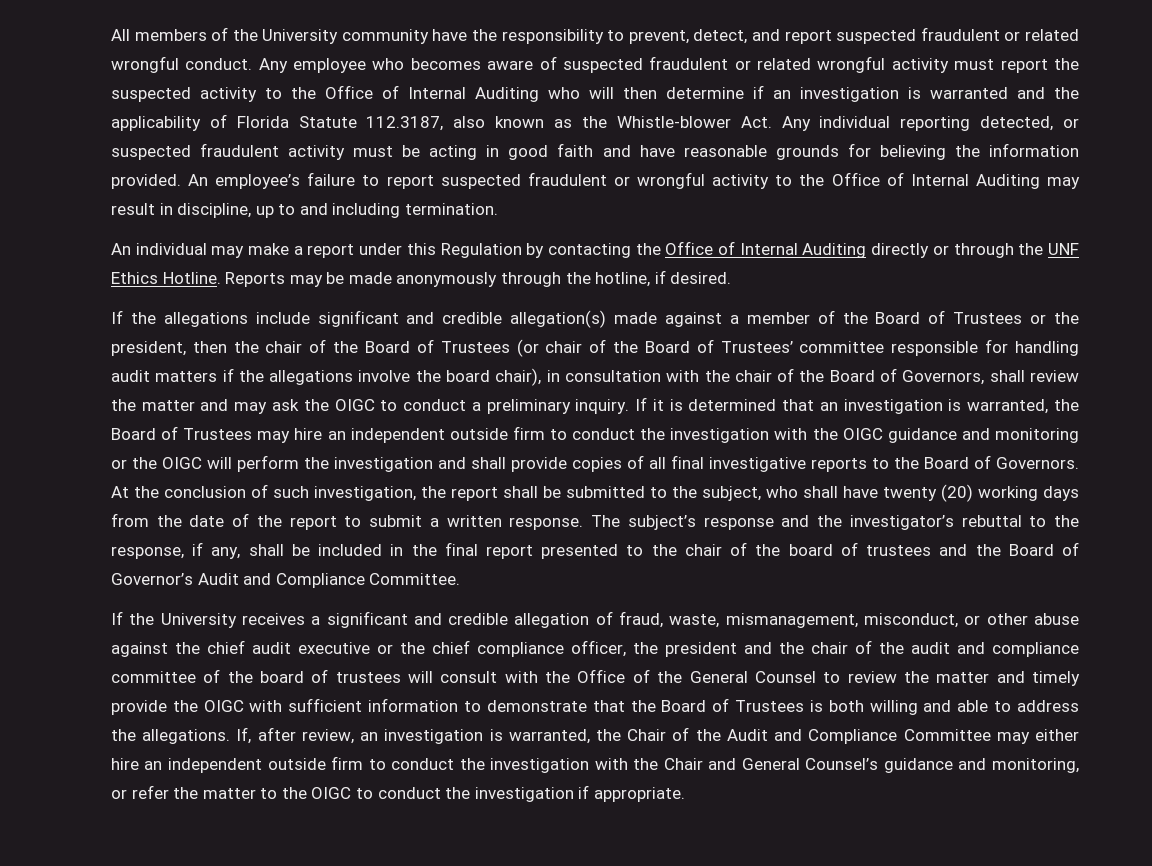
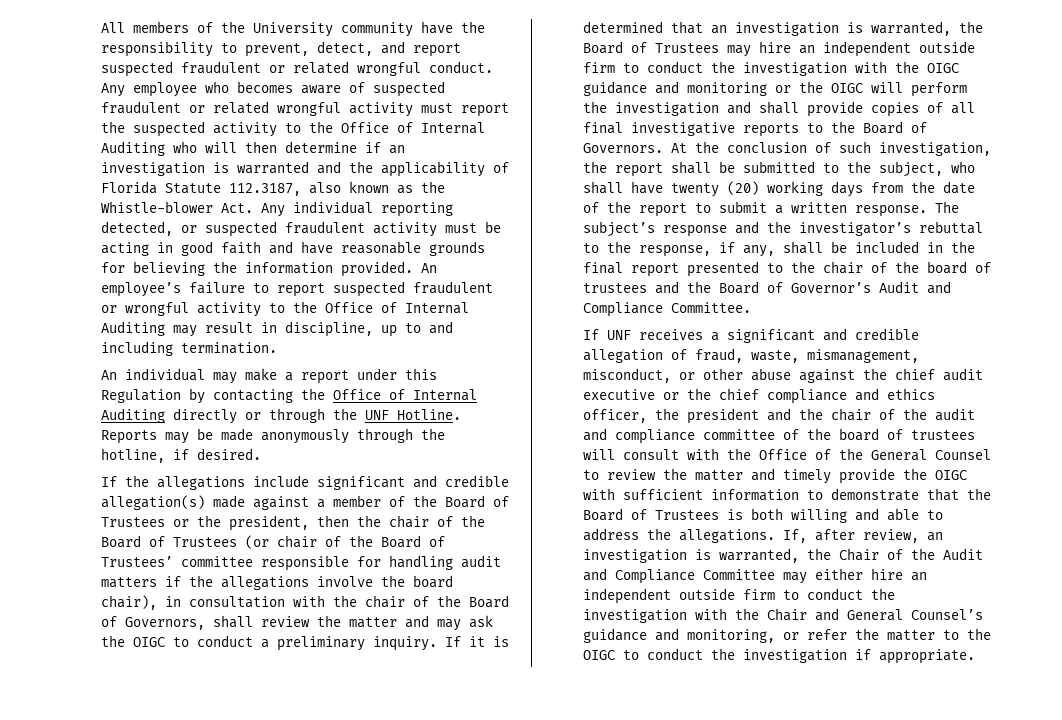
[110,272,158,284] Ethics -> (390, 415) none
[129,613,237,628] the University -> [607,330,632,340] UNF
(564, 649) none -> [855,388,936,401] and ethics

